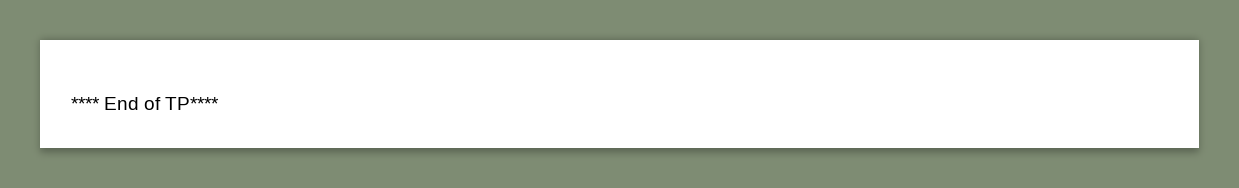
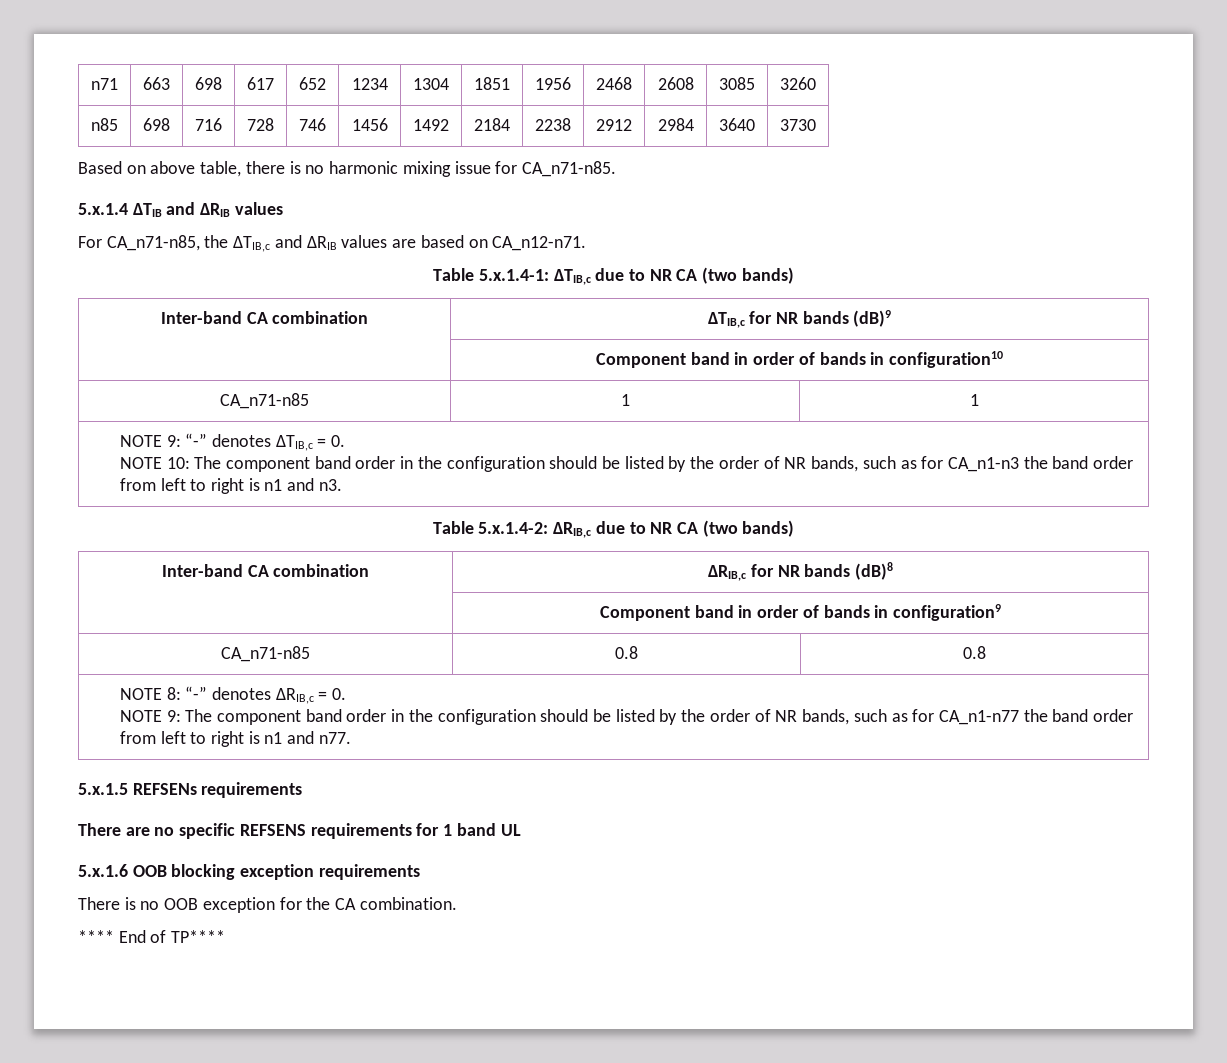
(71, 103) none -> [91,78,118,90] [143,77,170,90] [195,77,222,90] [247,77,274,90] [299,77,326,90] [351,78,388,90] [413,78,449,90] [474,77,510,90] [535,77,571,90] [596,77,632,90] [657,77,694,90] [719,77,755,90] [780,77,816,90] [91,118,118,131] [143,118,170,131] [195,118,222,131] [247,118,274,131] [299,118,326,131] [351,118,388,131] [413,119,449,131] [474,118,510,131] [535,118,571,131] [596,119,632,131] [657,118,694,131] [719,118,755,131] [780,119,816,131] [78,161,616,177] [78,202,283,217] [78,235,587,252] [433,267,794,285] [160,311,369,324] [707,310,892,328] [595,351,1004,368] [220,393,309,409] [620,394,630,406] [969,394,979,406] [119,433,346,451] [119,456,1134,472] [119,478,342,494] [432,520,795,538] [161,564,370,577] [708,562,893,581] [599,604,1002,621] [221,646,310,662] [615,646,638,659] [963,646,986,659] [119,686,347,704] [119,709,1134,725] [119,731,351,747] [78,782,303,798] [78,823,521,839] [78,864,420,880] [78,897,457,913] n71 | 663 | 698 | 617 | 652 | 1234 | 1304 | 1851 | 1956 | 2468 | 2608 | 3085 | 3260 // n85 | 698 | 716 | 728 | 746 | 1456 | 1492 | 2184 | 2238 | 2912 | 2984 | 3640 | 3730 // Based on above table, there is no harmonic mixing issue for CA_n71-n85. // 5.x.1.4 ∆TIB and ∆RIB values // For CA_n71-n85, the ΔTIB,c and ΔRIB values are based on CA_n12-n71. // Table 5.x.1.4-1: ΔTIB,c due to NR CA (two bands) // Inter-band CA combination | ΔTIB,c for NR bands (dB)9 // | Component band in order of bands in configuration10 // CA_n71-n85 | 1 | 1 // NOTE 9: “-” denotes ΔTIB,c = 0. // NOTE 10: The component band order in the configuration should be listed by the order of NR bands, such as for CA_n1-n3 the band order from left to right is n1 and n3. // Table 5.x.1.4-2: ΔRIB,c due to NR CA (two bands) // Inter-band CA combination | ΔRIB,c for NR bands (dB)8 // | Component band in order of bands in configuration9 // CA_n71-n85 | 0.8 | 0.8 // NOTE 8: “-” denotes ΔRIB,c = 0. // NOTE 9: The component band order in the configuration should be listed by the order of NR bands, such as for CA_n1-n77 the band order from left to right is n1 and n77. // 5.x.1.5 REFSENs requirements // There are no specific REFSENS requirements for 1 band UL // 5.x.1.6 OOB blocking exception requirements // There is no OOB exception for the CA combination. //

